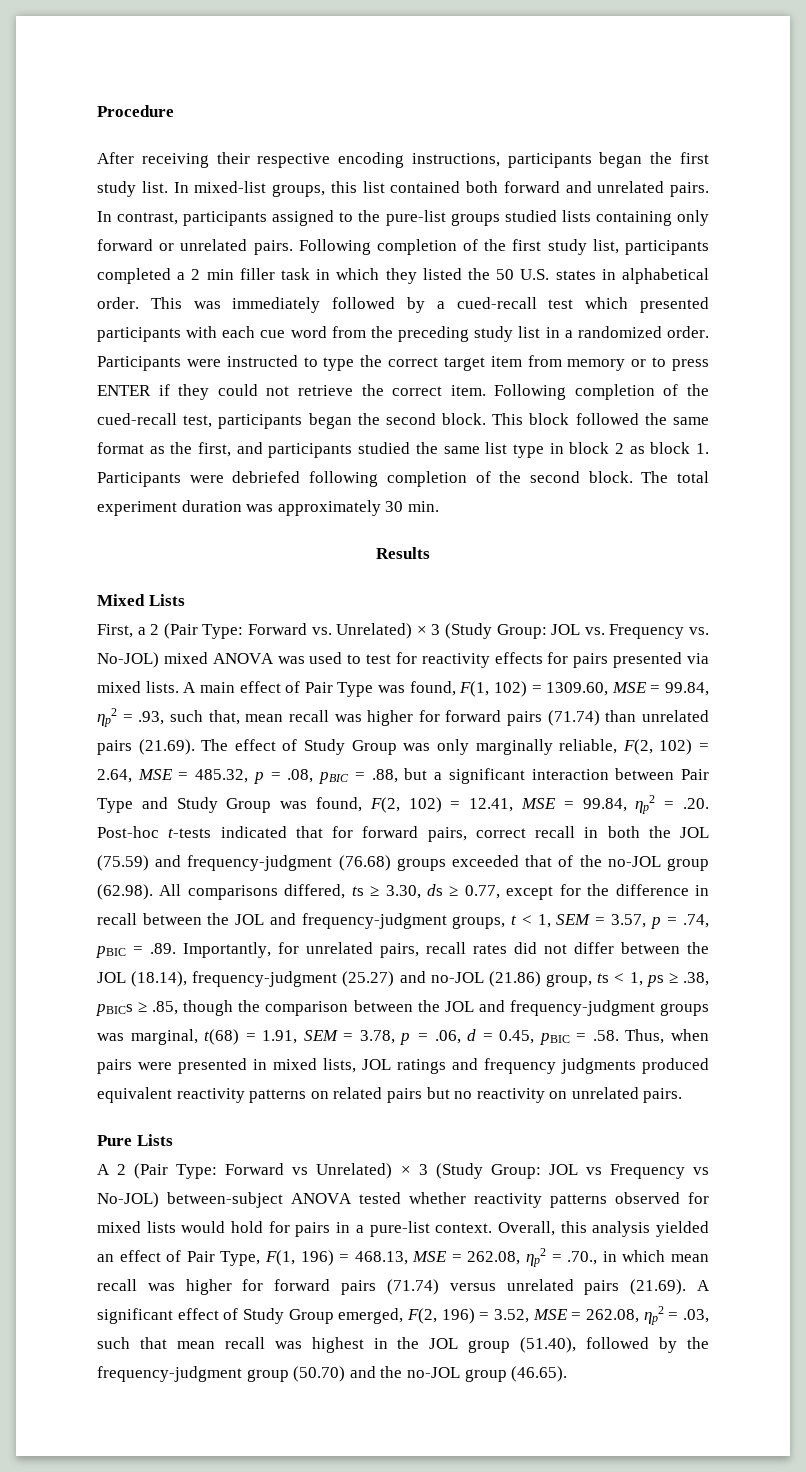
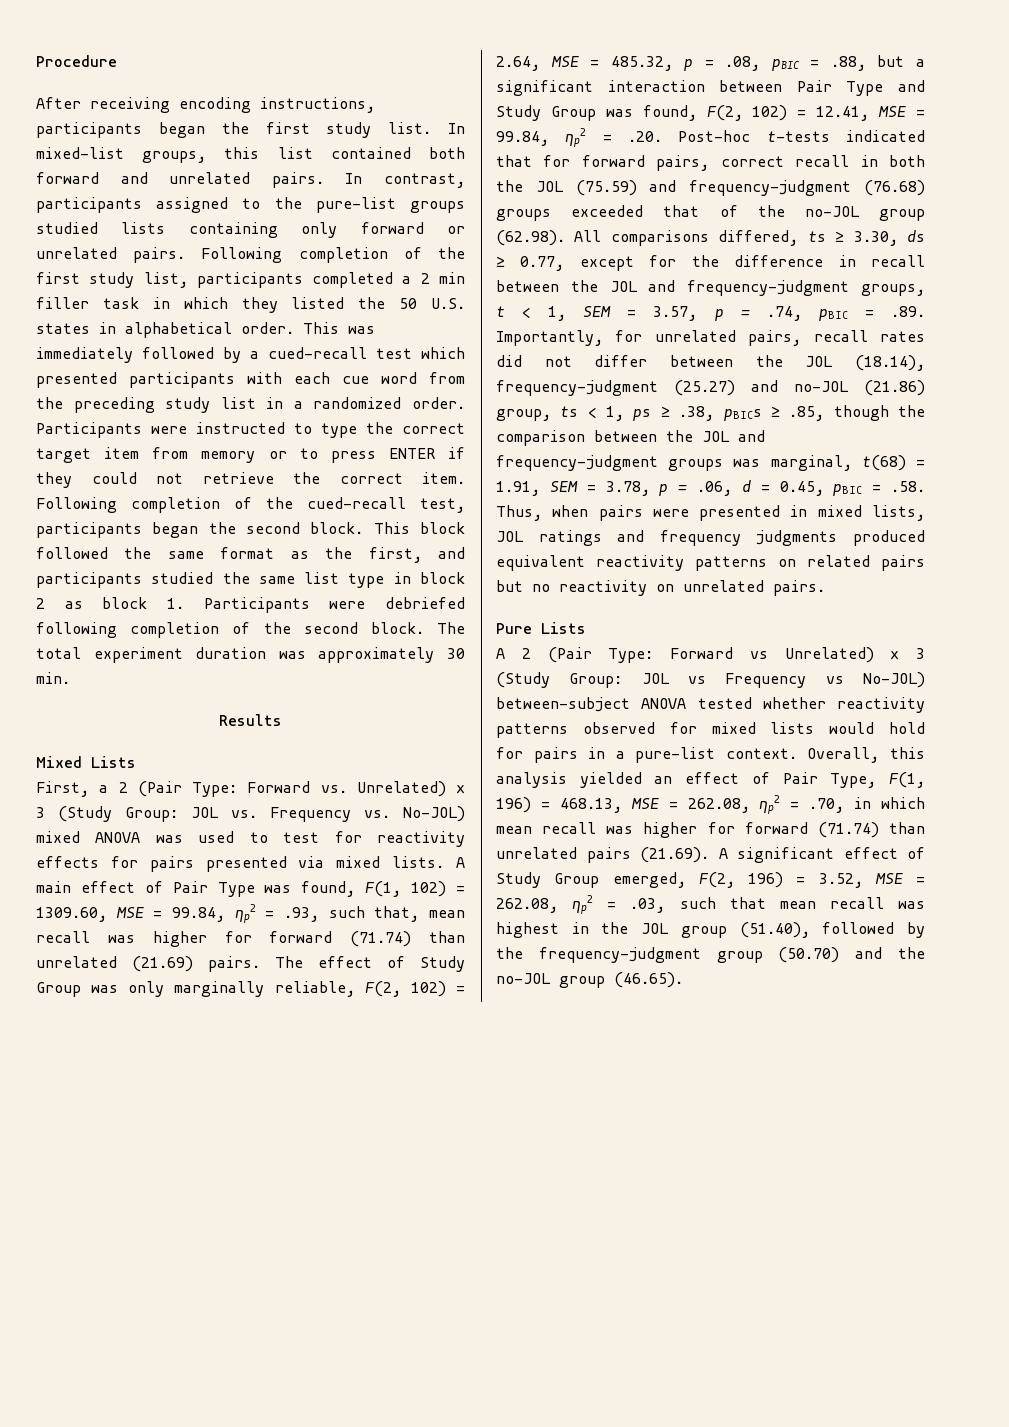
[216,152,331,168] their respective -> (170, 105) none
[507,710,710,726] [97,739,195,755] pairs (71.74) than unrelated pairs (21.69). -> [350,931,465,947] [36,956,260,972] (71.74) than unrelated (21.69) pairs.
[567,1251,598,1265] .70., -> [809,798,845,813] .70,
[341,1279,496,1295] pairs (71.74) versus -> [817,822,925,838] (71.74) than

